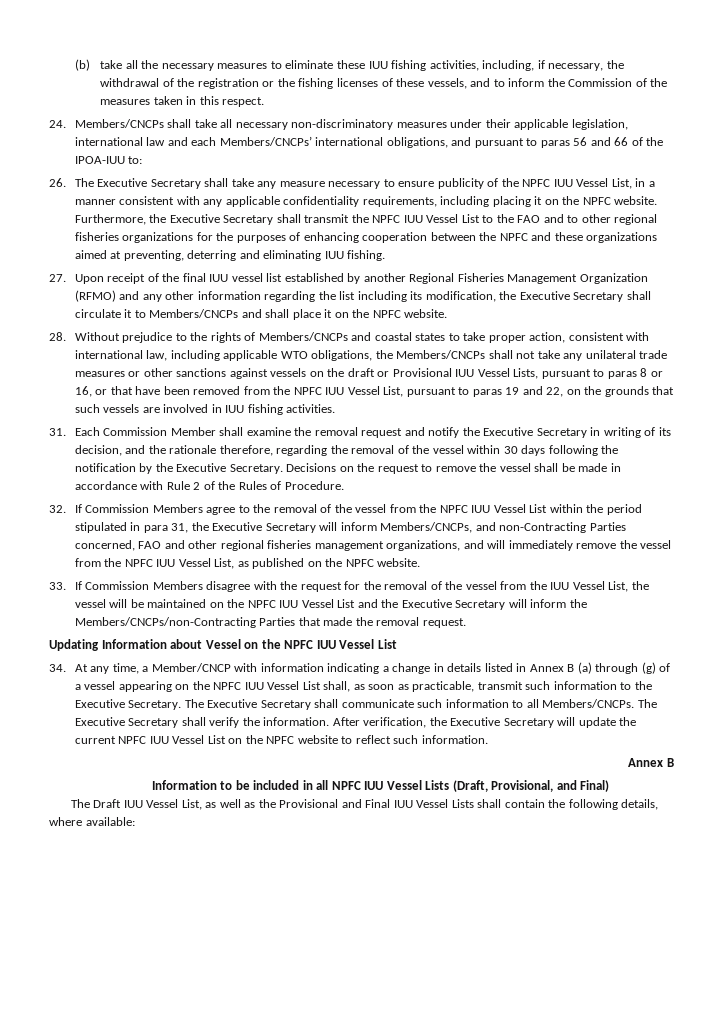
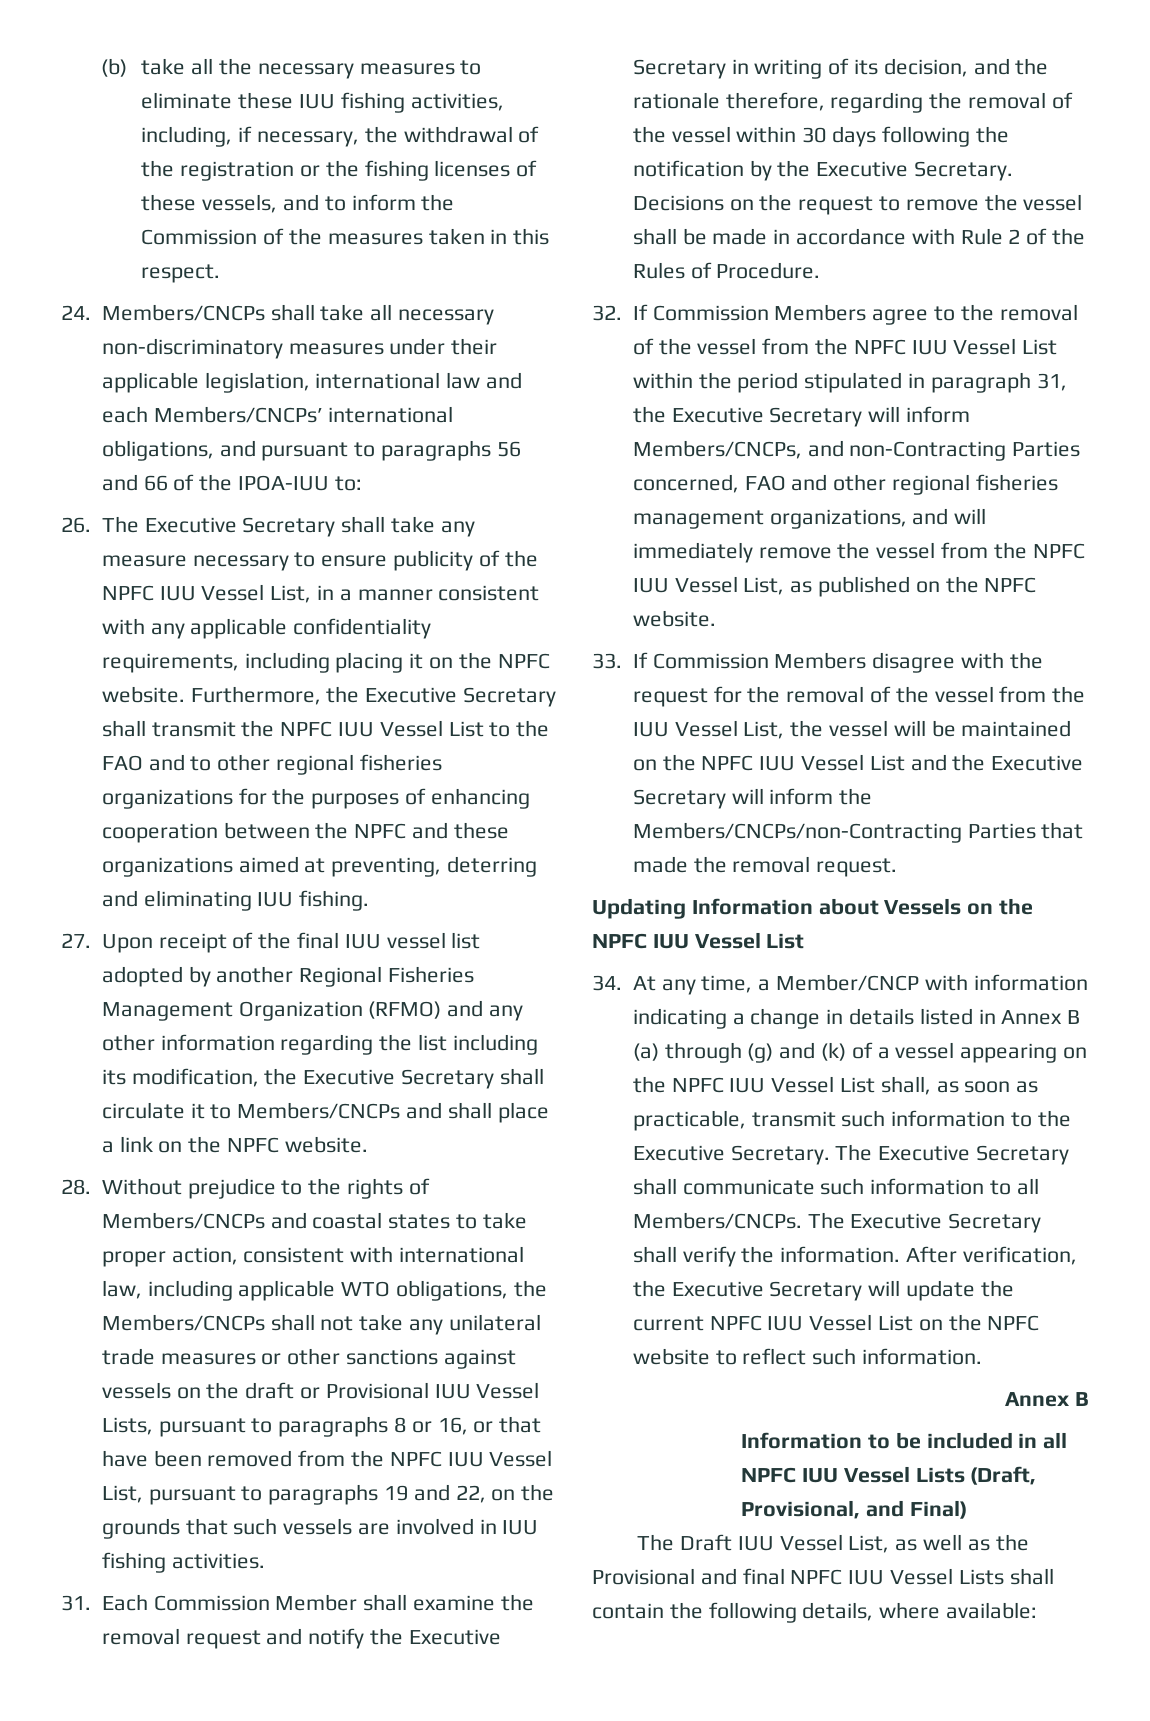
[540,140,570,148] paras -> [380,440,491,461] paragraphs
[284,273,344,282] established -> [101,966,183,987] adopted
[324,309,333,318] it -> [101,1136,153,1153] a link
[607,371,637,379] paras -> [278,1416,389,1437] paragraphs
[472,389,502,397] paras -> [268,1484,379,1505] paragraphs
[143,525,168,533] para -> [930,372,1031,393] paragraph
[205,639,241,649] Vessel -> [884,898,962,915] Vessels
(656, 668) none -> [779,1042,846,1061] and (k)
[365,799,391,808] Final -> [742,1568,843,1585] final NPFC

